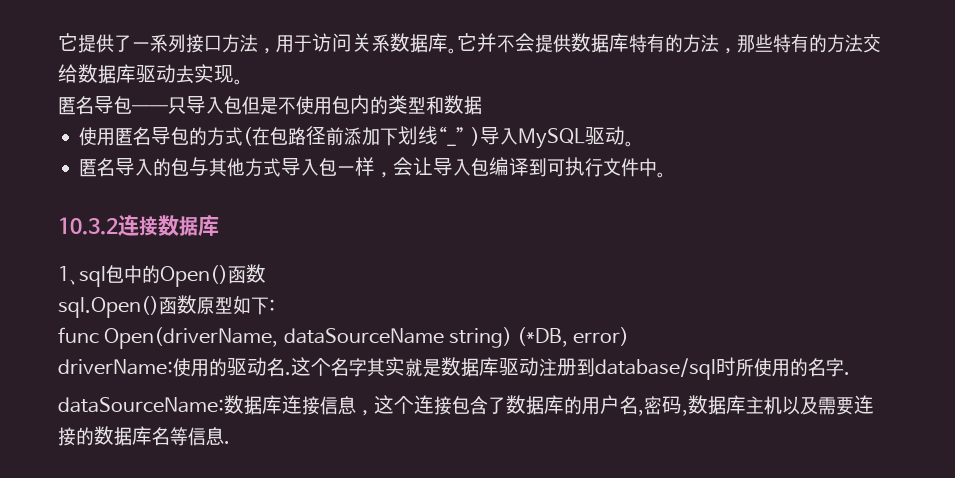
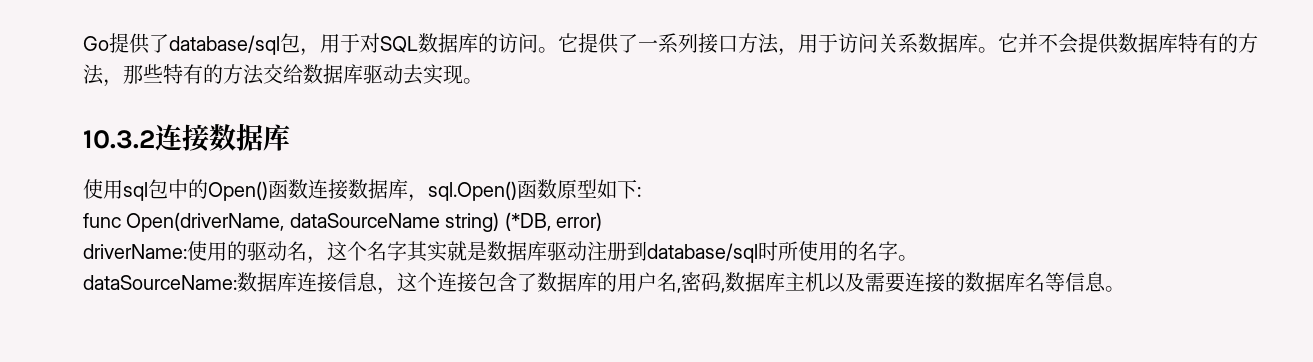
(58, 42) none -> [83,33,558,56] Go提供了database/sql包，用于对SQL数据库的访问。
[58,95,482,115] [79,126,634,149] [79,157,667,178] // 匿名导包——只导入包但是不使用包内的类型和数据 // 使用匿名导包的方式(在包路径前添加下划线“_” )导入MySQL驱动。 // 匿名导入的包与其他方式导入包一样，会让导入包编译到可执行文件中。 -> (483, 81) none
[58,266,79,285] 1、 -> [83,179,123,199] 使用
(266, 273) // -> [308,179,428,202] 连接数据库，
[284,372,291,375] . -> [307,256,327,264] ，
[843,372,850,375] . -> [898,255,918,261] 。
[224,441,230,444] . -> [1105,286,1125,292] 。

